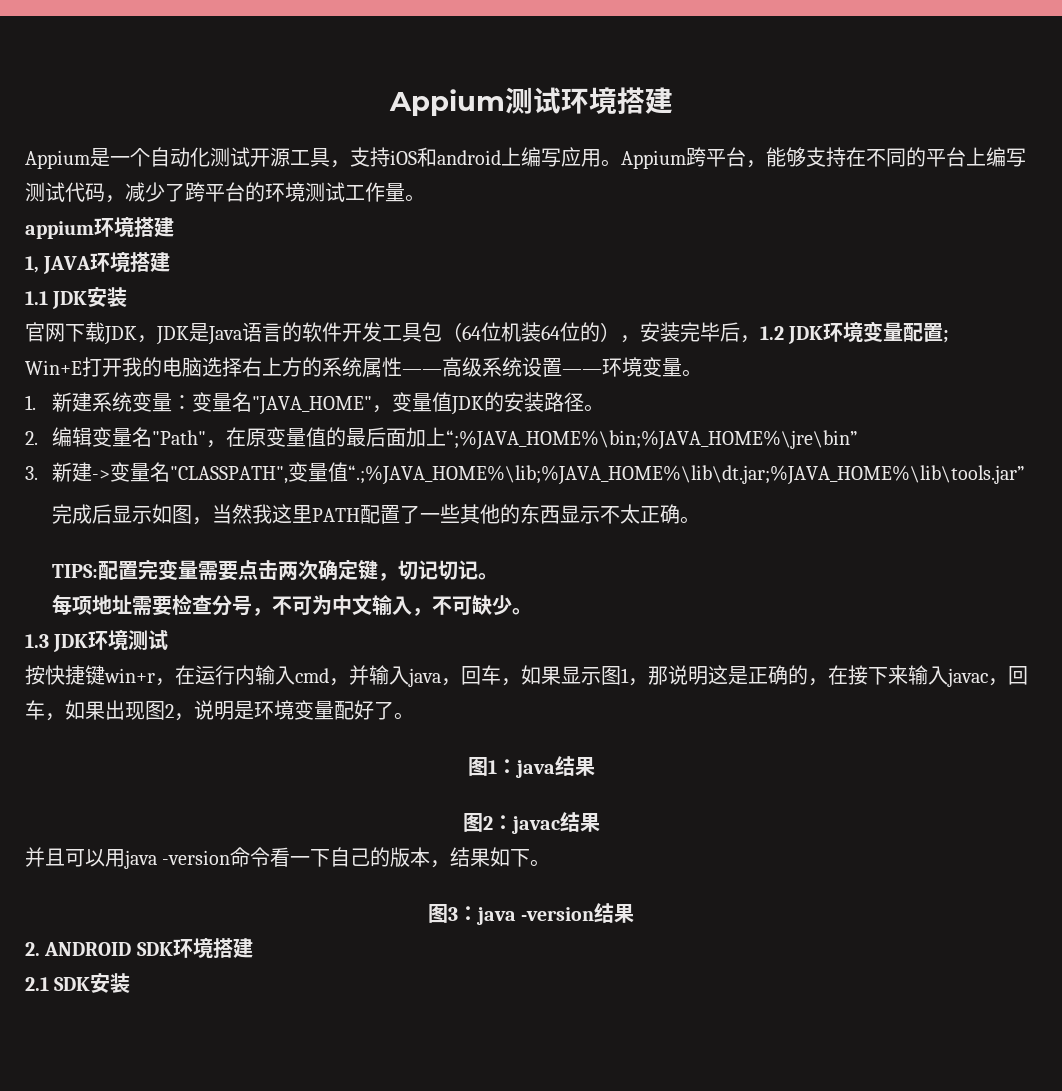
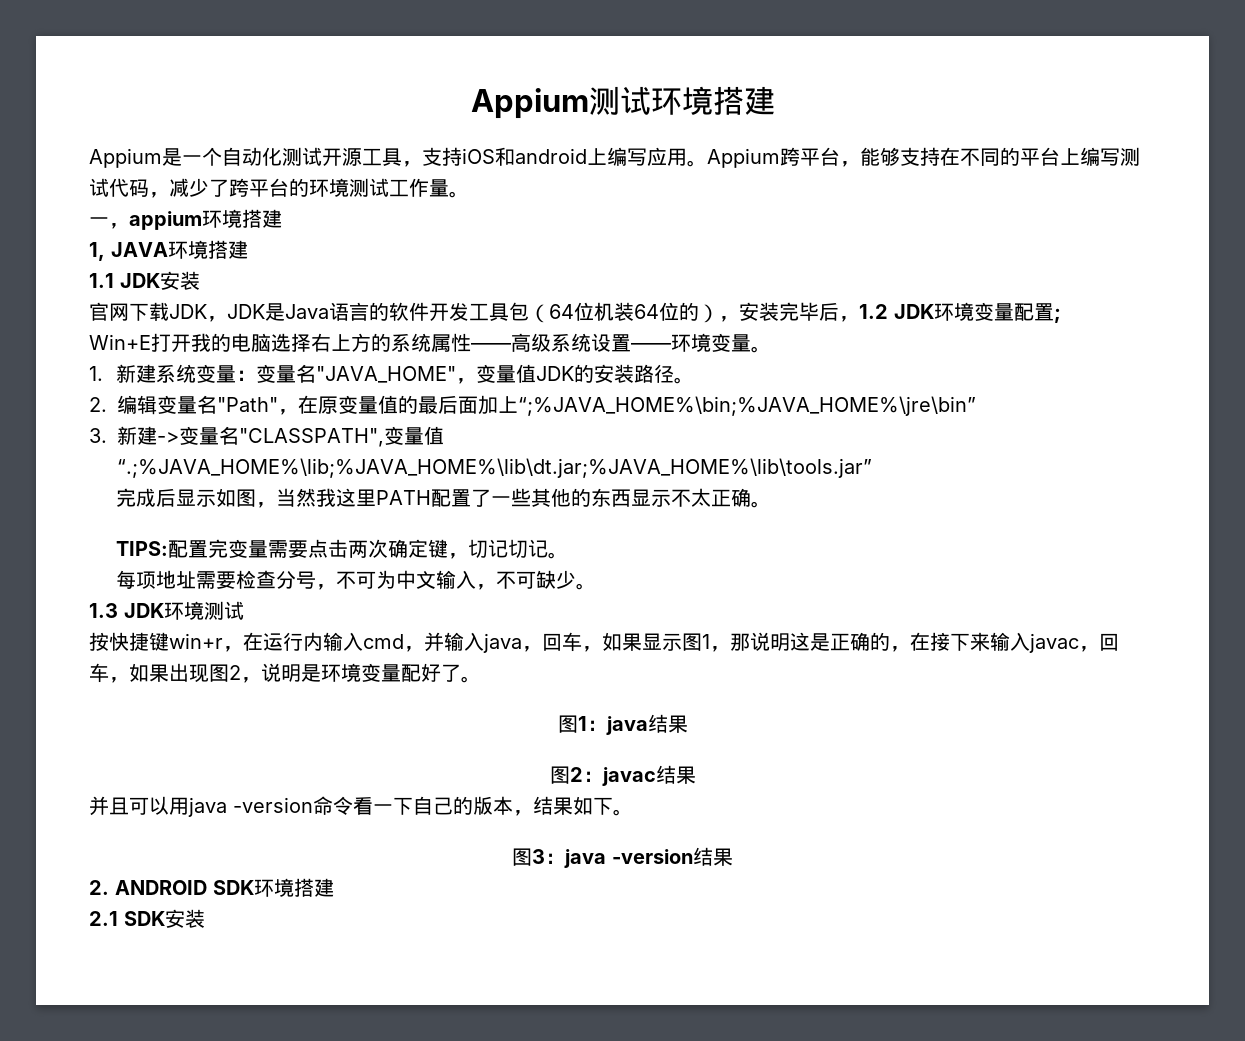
(425, 198) none -> [89,217,129,229] 一，

